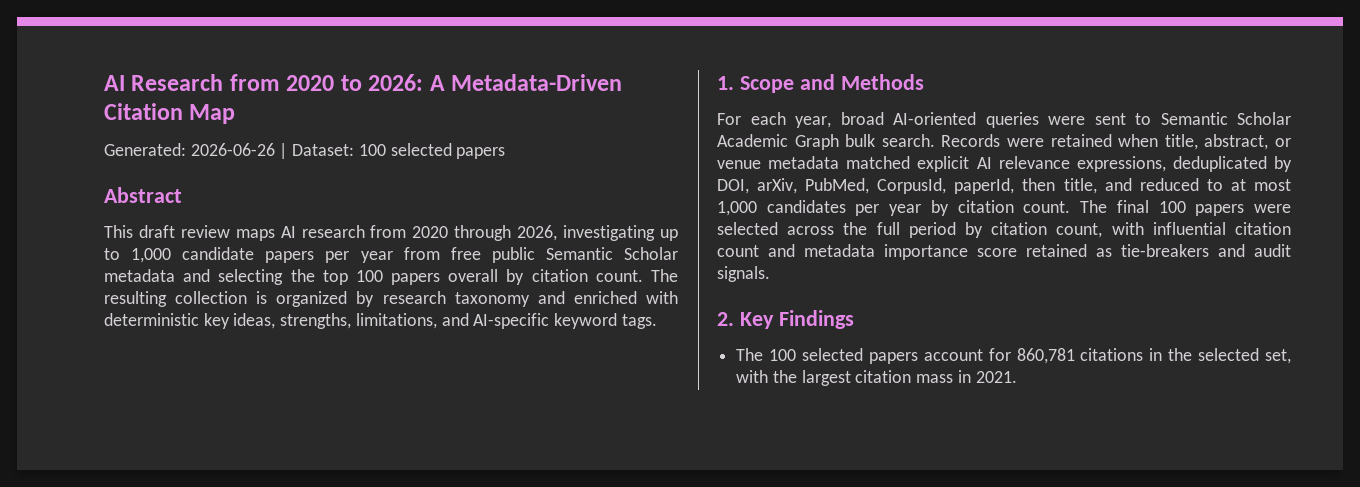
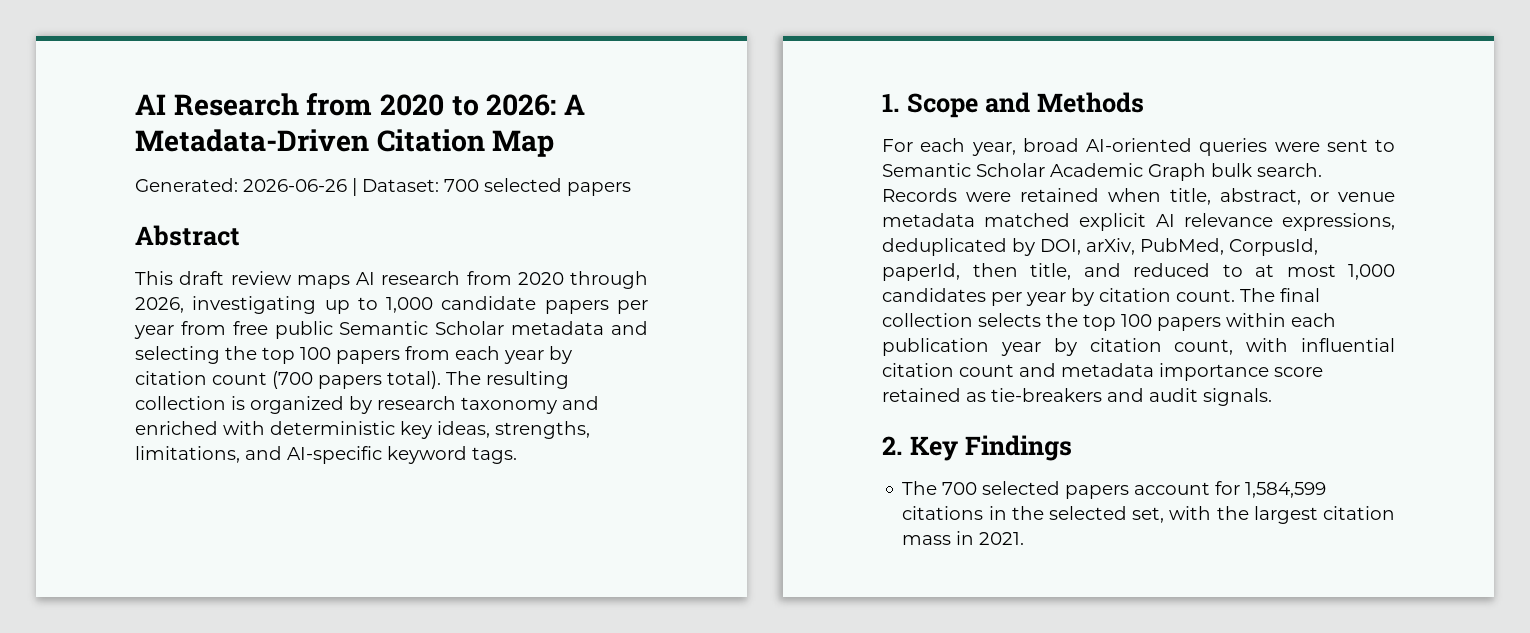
[358,144,386,156] 100 -> [444,179,479,192] 700
[448,269,643,285] overall by citation count. -> [405,346,572,364] [135,371,441,389] from each year by citation count (700 papers total).
[1158,201,1291,216] [717,222,956,238] 100 papers were selected across the full period -> [882,313,1336,331] [882,338,1041,356] collection selects the top 100 papers within each publication year
[769,349,797,361] 100 -> [942,482,978,495] 700
[1016,348,1075,364] 860,781 -> [1245,482,1327,498] 1,584,599

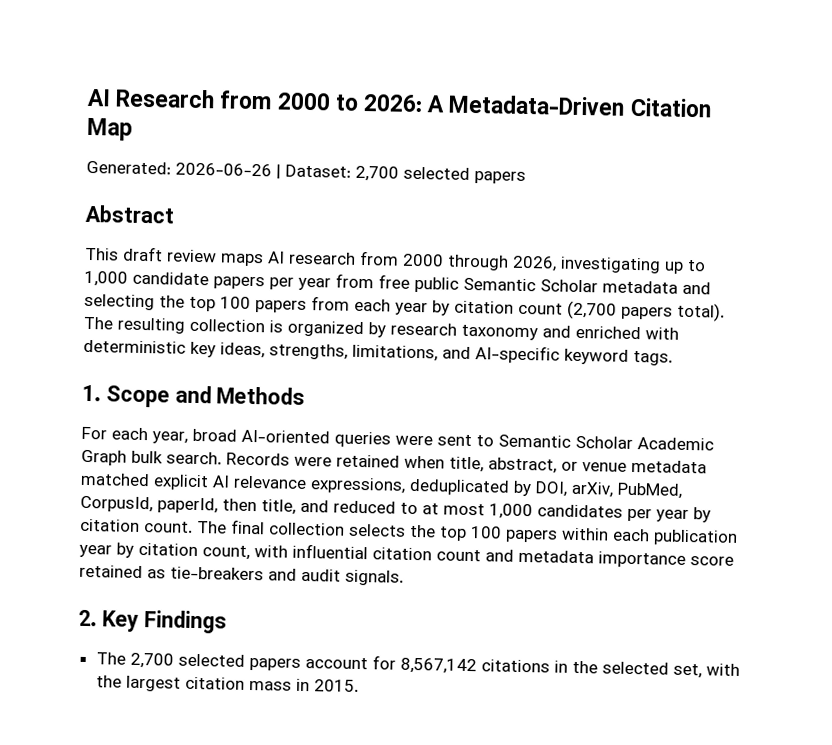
[380,94,445,116] 2020 -> [276,92,331,111] 2000
[444,179,479,192] 700 -> [355,165,399,182] 2,700
[517,272,564,285] 2020 -> [402,253,444,267] 2000
[272,371,313,389] (700 -> [567,300,617,320] (2,700
[942,482,978,495] 700 -> [129,652,174,669] 2,700
[1245,482,1327,498] 1,584,599 -> [399,657,477,675] 8,567,142
[979,532,1025,545] 2021. -> [313,679,359,692] 2015.

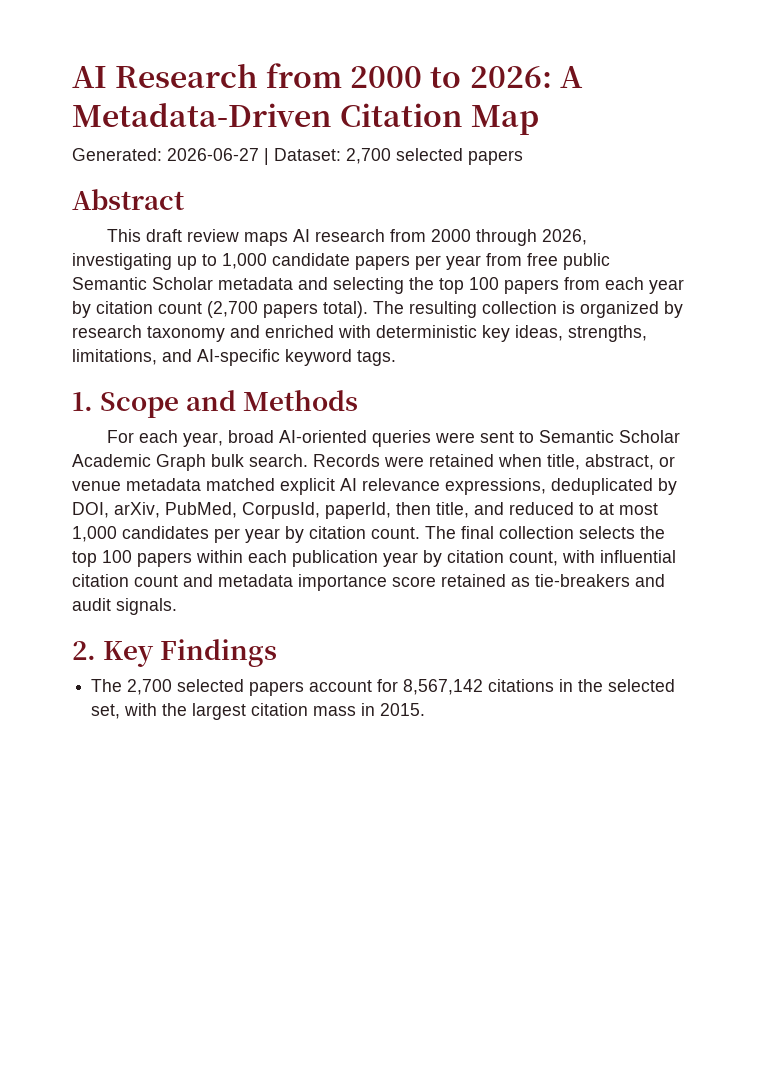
[175,162,272,177] 2026-06-26 -> [167,148,259,161] 2026-06-27

